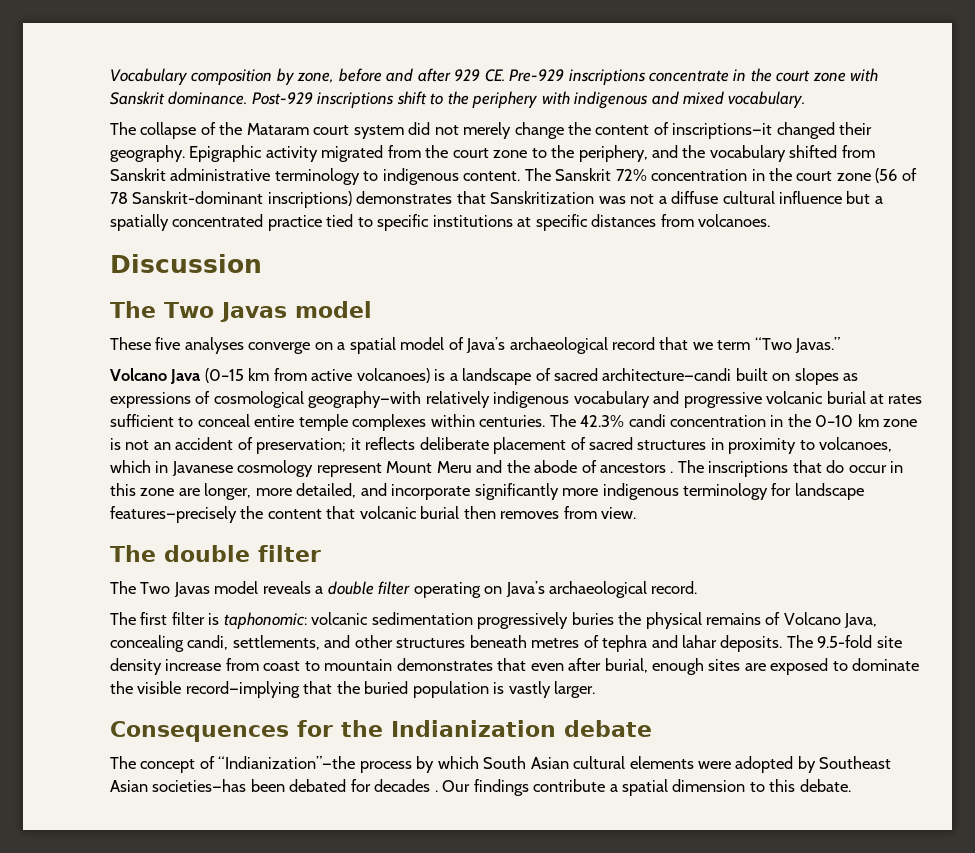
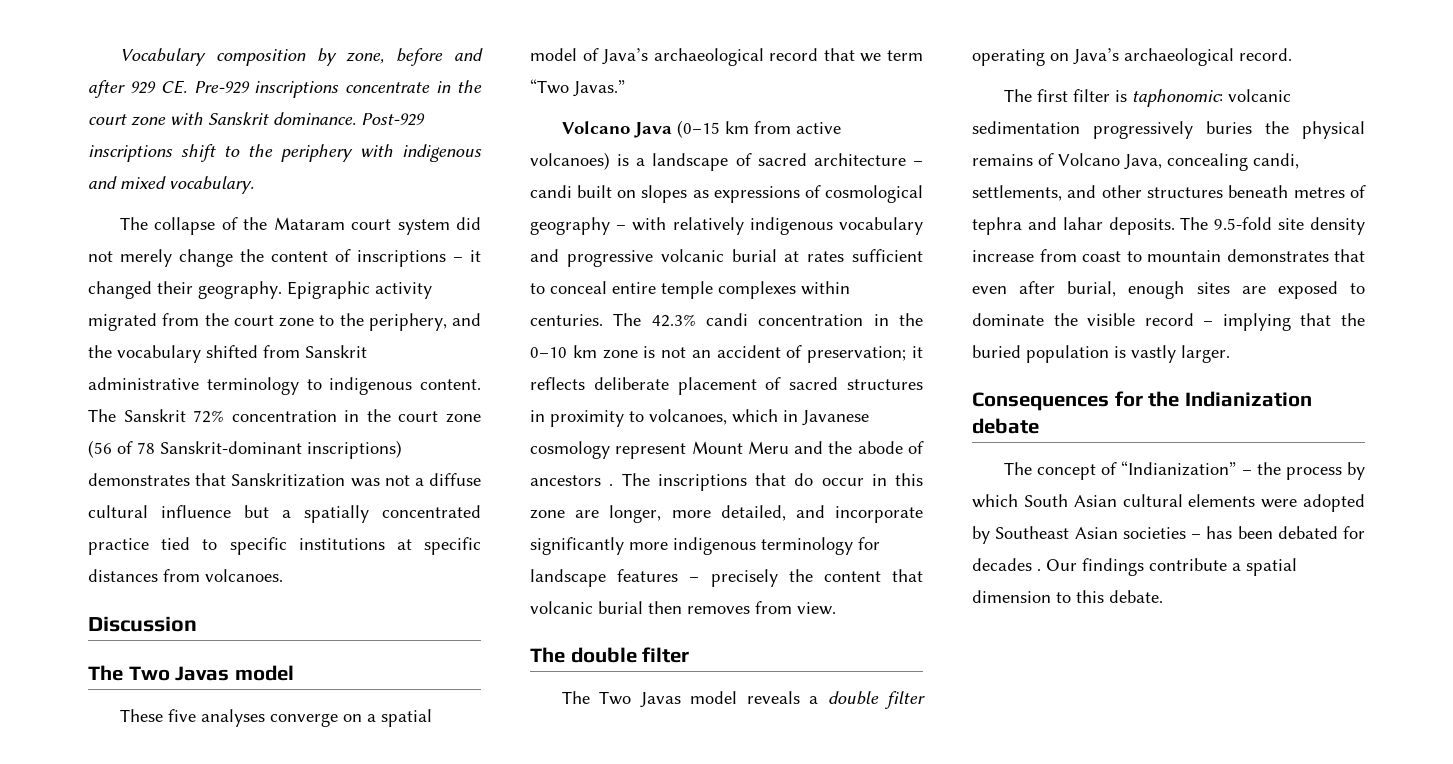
[672,123,773,139] inscriptions—it -> [357,250,481,267] inscriptions – it
[602,368,732,381] architecture—candi -> [813,153,923,166] [530,185,572,198] architecture – candi
[308,391,422,408] geography—with -> [530,217,667,235] geography – with
[110,506,237,523] features—precisely -> [617,569,778,587] features – precisely
[185,681,300,698] record—implying -> [1144,313,1291,331] record – implying
[218,756,356,769] “Indianization”—the -> [1121,461,1281,476] “Indianization” – the
[152,779,247,792] societies—has -> [1122,526,1233,539] societies – has

